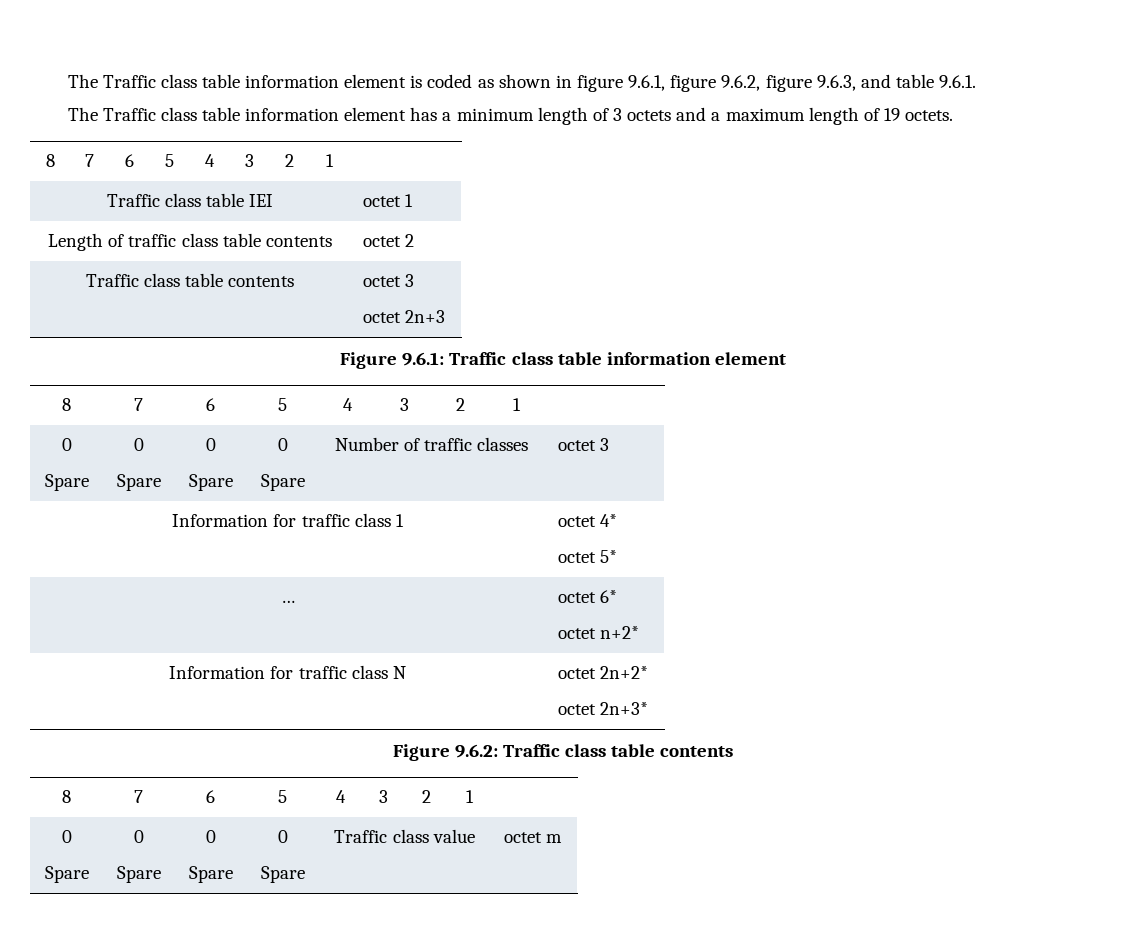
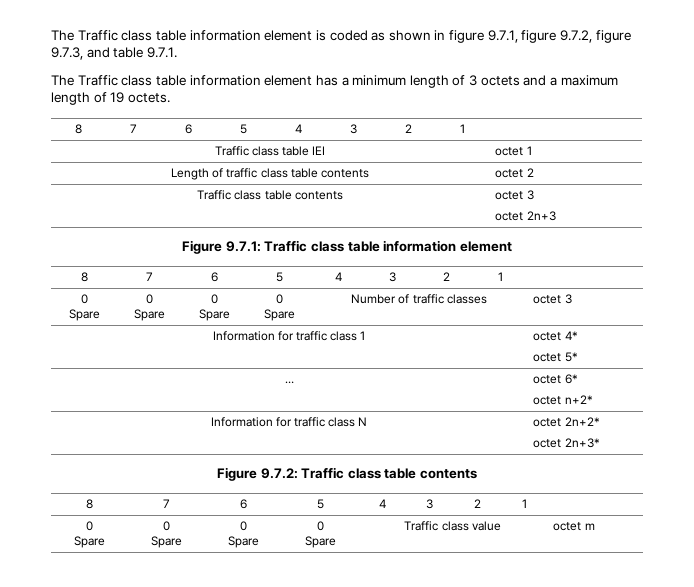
[628,75,856,92] 9.6.1, figure 9.6.2, figure 9.6.3, -> [487,30,631,43] [51,47,83,60] 9.7.1, figure 9.7.2, figure 9.7.3,
[939,75,977,88] 9.6.1. -> [146,47,177,58] 9.7.1.
[402,352,445,366] 9.6.1: -> [225,241,261,252] 9.7.1:
[454,744,498,758] 9.6.2: -> [260,468,298,479] 9.7.2:

